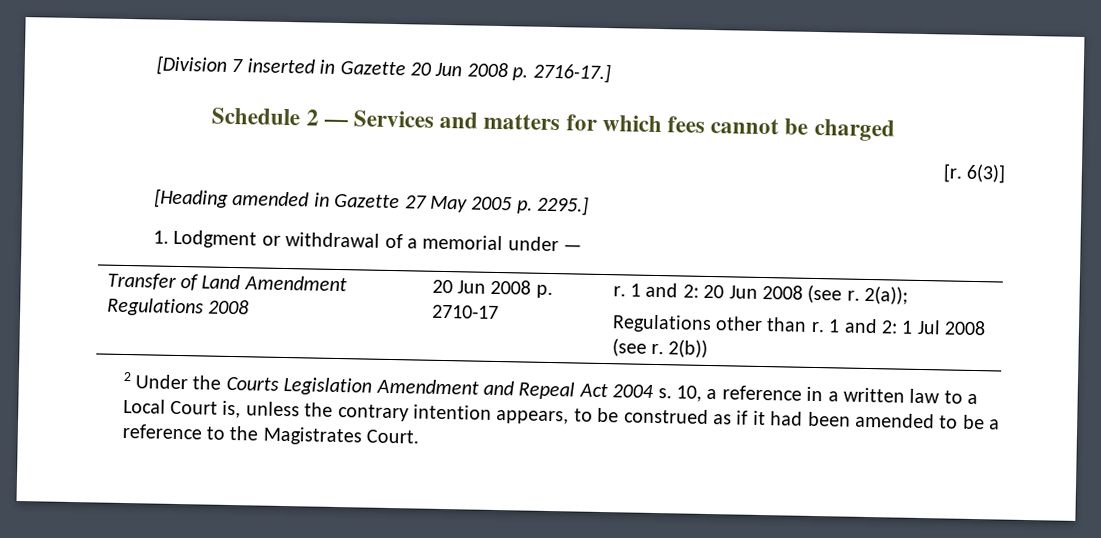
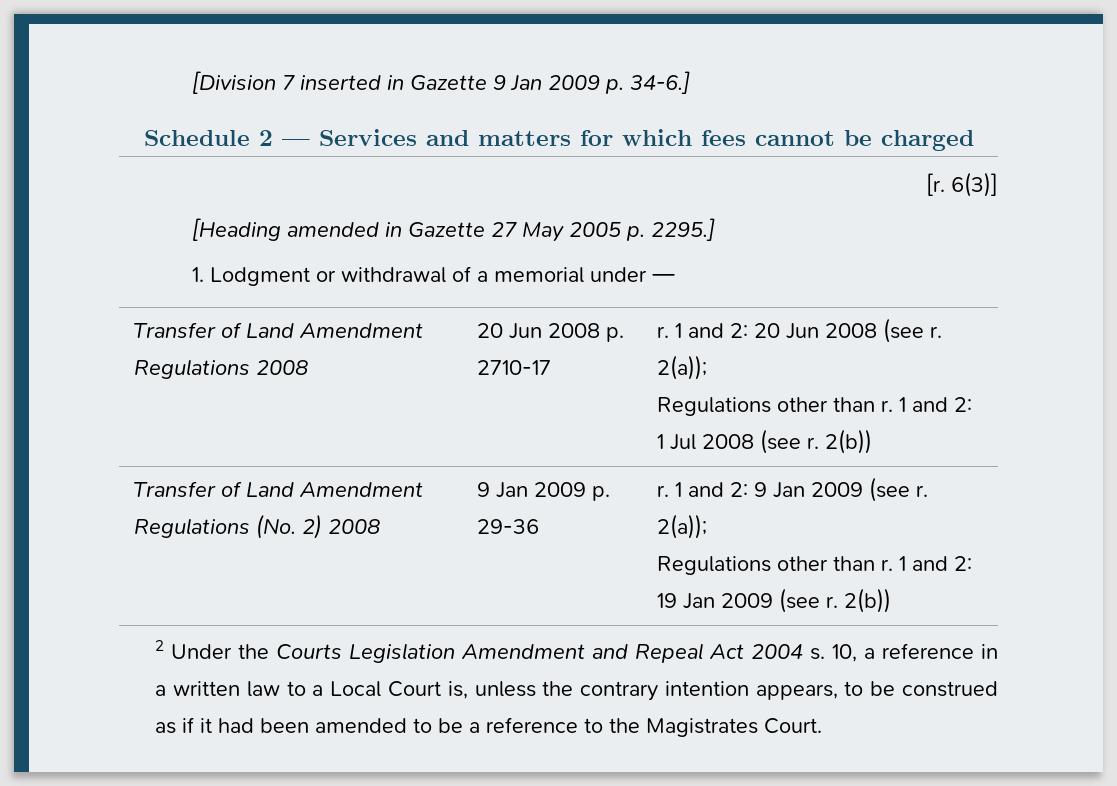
[410,62,611,84] 20 Jun 2008 p. 2716-17.] -> [492,71,690,94] 9 Jan 2009 p. 34-6.]
(709, 348) none -> [134,481,424,497] [134,514,381,539] [477,482,611,501] [477,519,540,534] [657,477,929,502] [657,514,708,539] [657,556,973,575] [657,588,892,613] // Transfer of Land Amendment Regulations (No. 2) 2008 | 9 Jan 2009 p. 29-36 | r. 1 and 2: 9 Jan 2009 (see r. 2(a)); // Regulations other than r. 1 and 2: 19 Jan 2009 (see r. 2(b))

